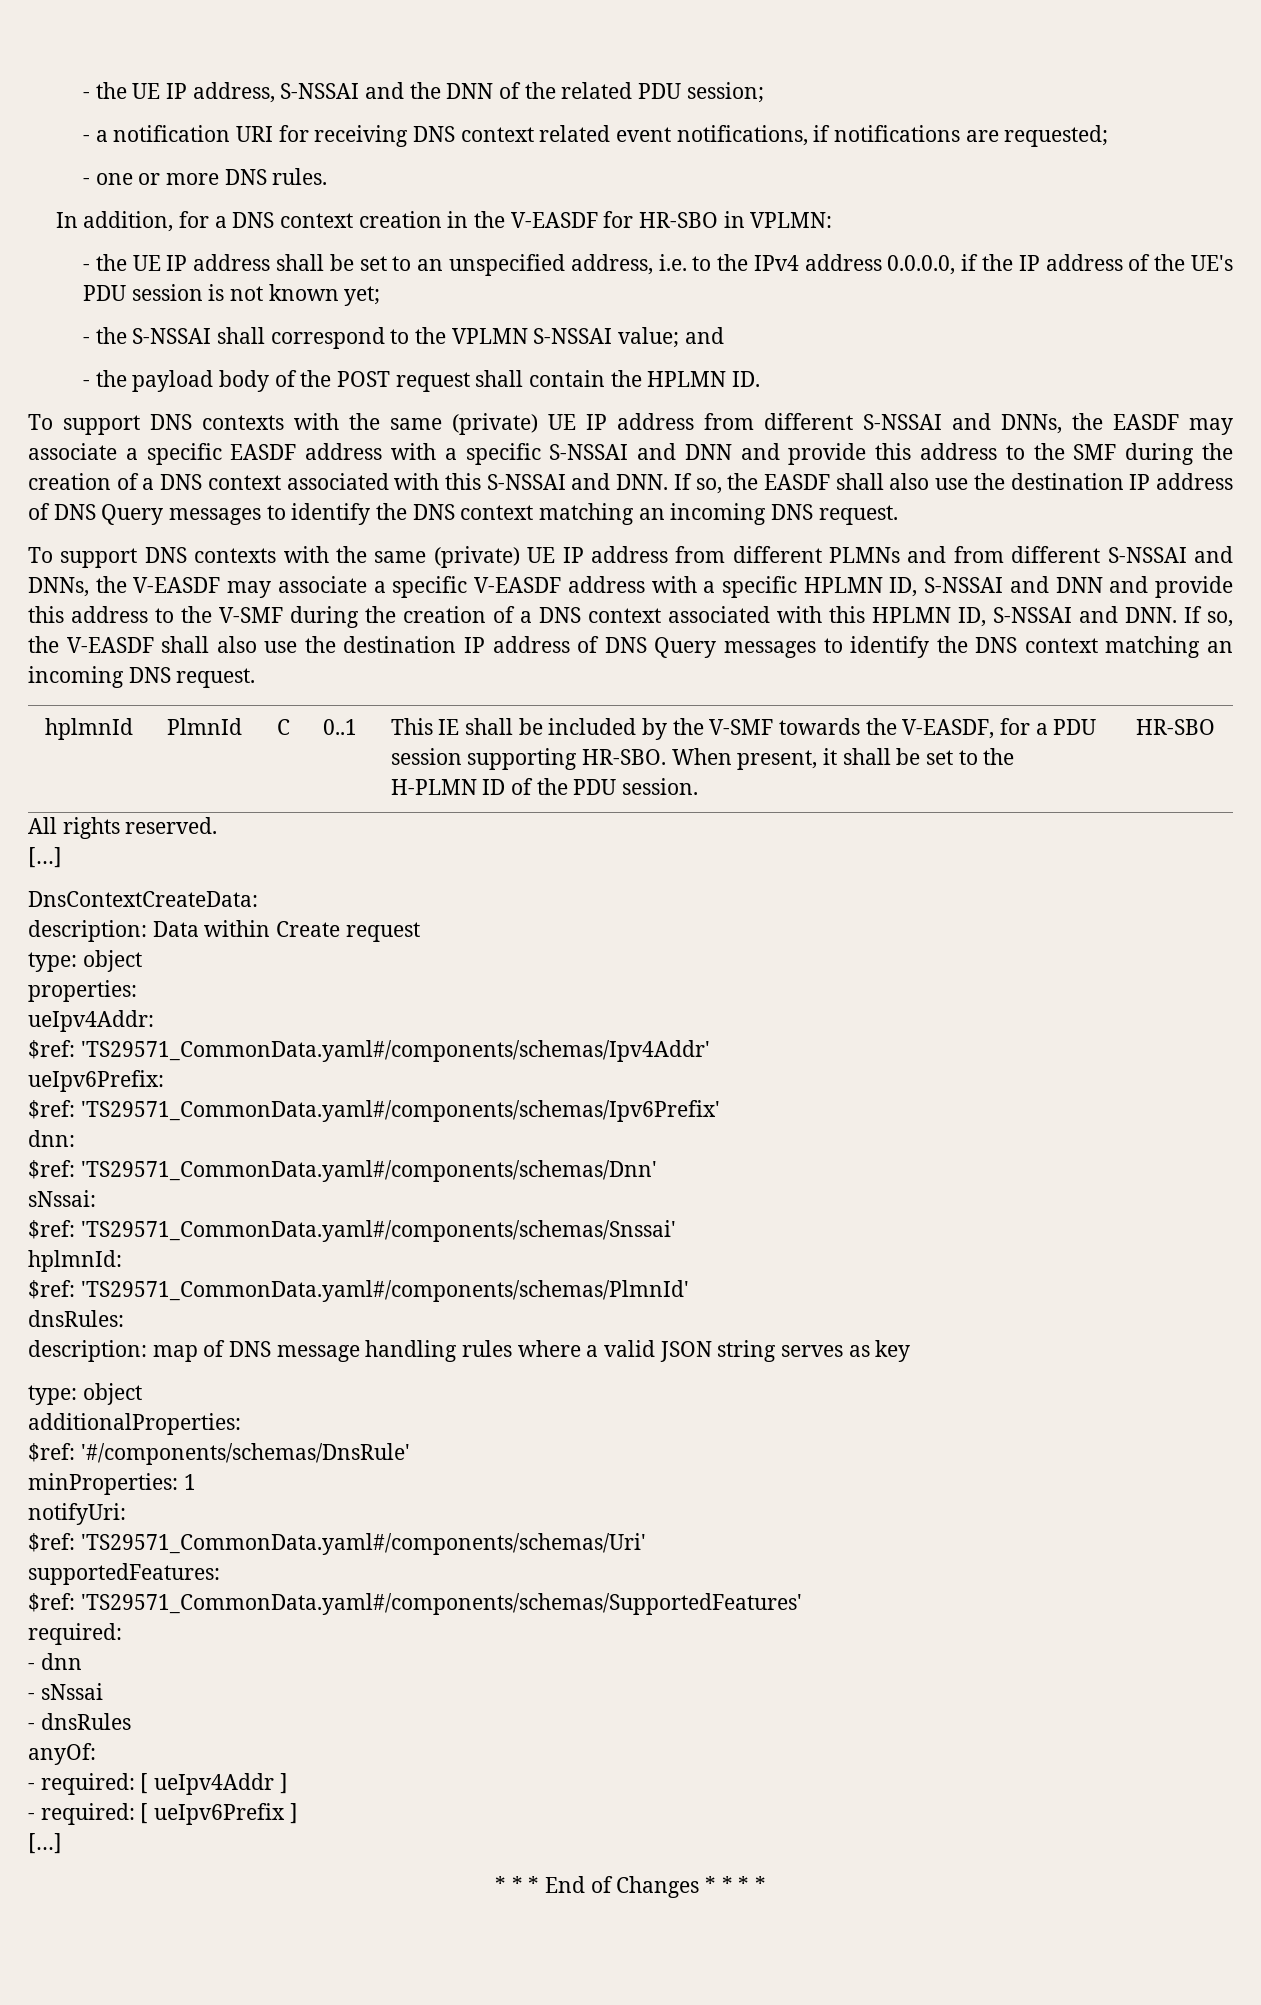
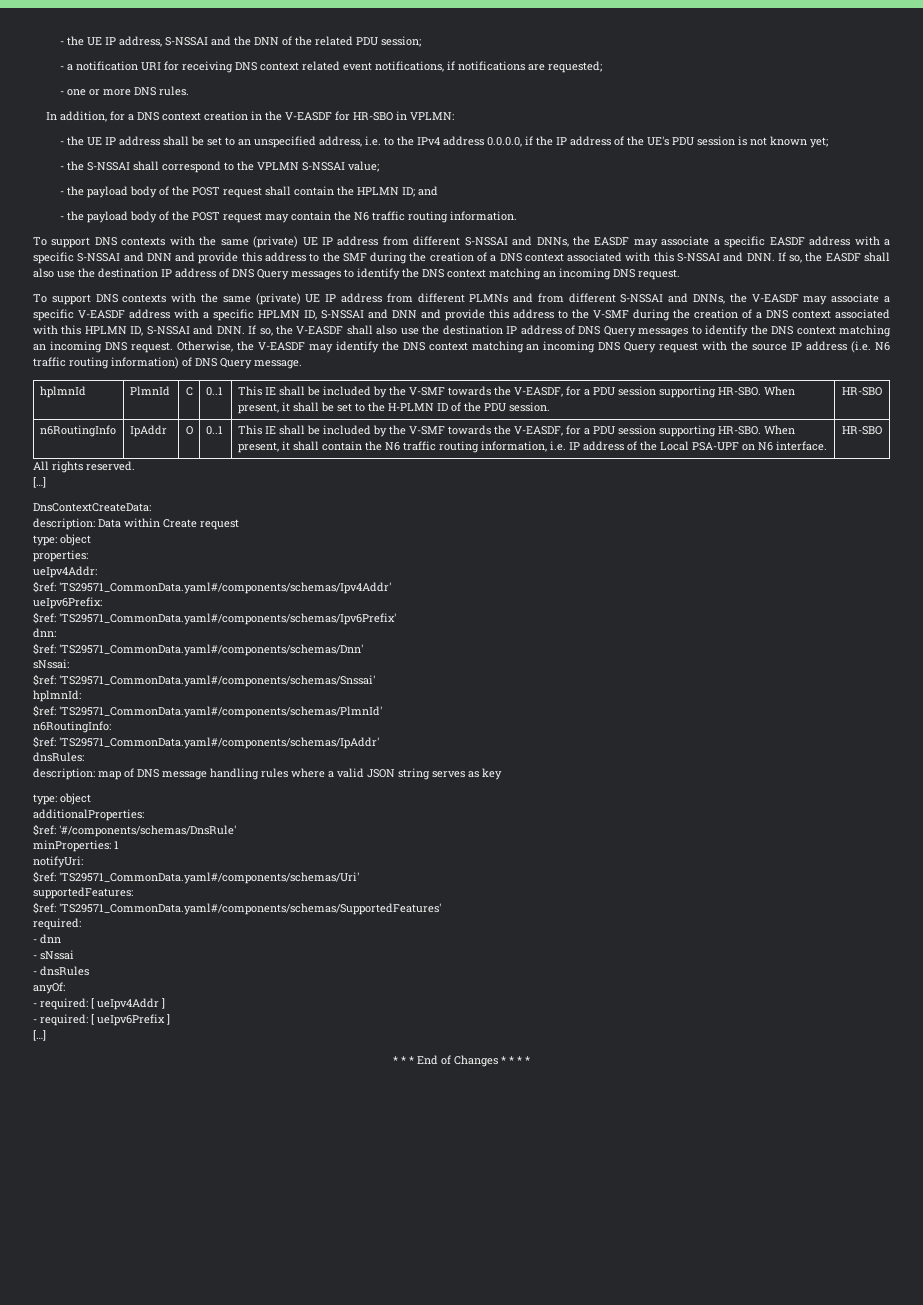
[684,327,724,344] and -> (379, 166) none
[732,371,761,387] ID. -> [401,186,438,197] [59,211,517,223] ID; and // - the payload body of the POST request may contain the N6 traffic routing information.
(256, 678) none -> [176,341,891,353] [33,357,302,369] Otherwise, the V-EASDF may identify the DNS context matching an incoming DNS Query request with the source IP address (i.e. N6 traffic routing information) of DNS Query message.
(1215, 727) none -> [39,425,116,437] [129,425,167,437] [185,426,193,435] [205,426,223,435] [237,425,795,437] [237,441,827,453] [842,426,882,435] // n6RoutingInfo | IpAddr | O | 0..1 | This IE shall be included by the V-SMF towards the V-EASDF, for a PDU session supporting HR-SBO. When present, it shall contain the N6 traffic routing information, i.e. IP address of the Local PSA-UPF on N6 interface. | HR-SBO
(689, 1291) none -> [33,721,111,733] [33,736,379,749] // n6RoutingInfo: // $ref: 'TS29571_CommonData.yaml#/components/schemas/IpAddr'

